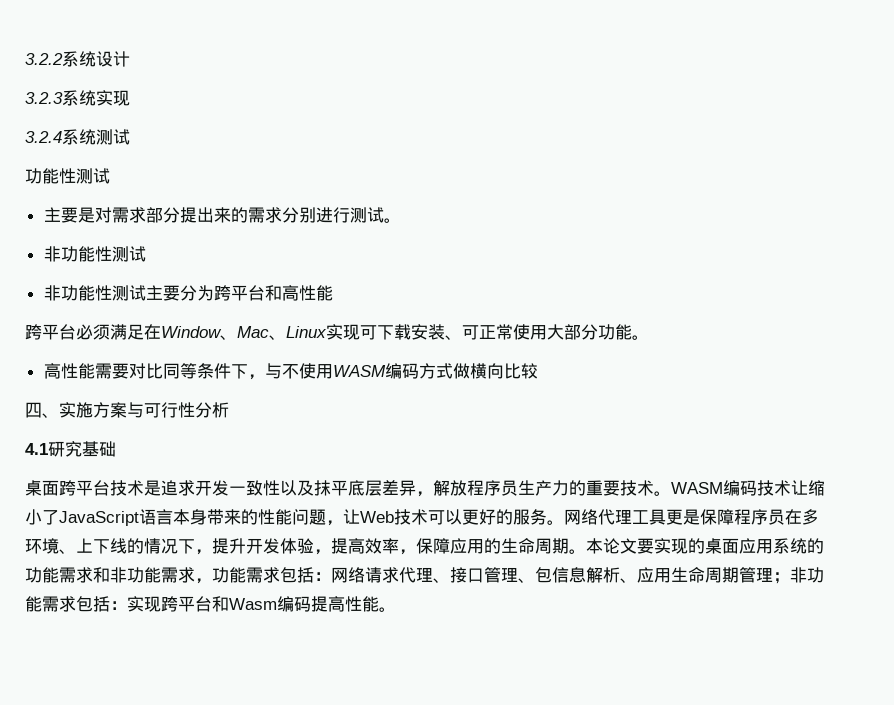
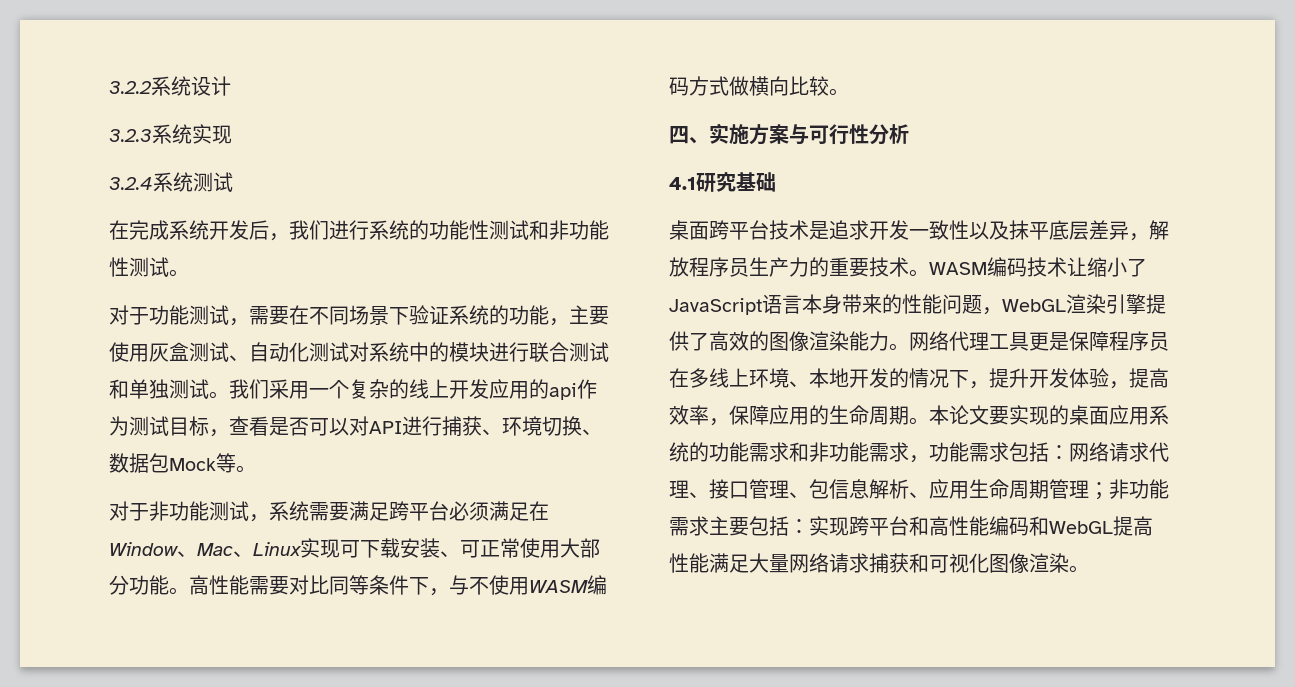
[25,168,110,184] [43,207,401,223] [43,246,146,262] [43,285,333,301] 功能性测试 // 主要是对需求部分提出来的需求分别进行测试。 // 非功能性测试 // 非功能性测试主要分为跨平台和高性能 // -> [109,220,609,241] [109,257,189,277] [109,305,609,326] [109,342,609,363] [109,379,597,400] [109,416,602,437] [109,453,256,473] [109,501,389,522] 在完成系统开发后，我们进行系统的功能性测试和非功能性测试。 // 对于功能测试，需要在不同场景下验证系统的功能，主要使用灰盒测试、自动化测试对系统中的模块进行联合测试和单独测试。我们采用一个复杂的线上开发应用的api作为测试目标，查看是否可以对API进行捕获、环境切换、数据包Mock等。 // 对于非功能测试，系统需要满足
(649, 337) // -> (189, 591) none
(538, 371) none -> [829,88,849,96] 。
[343,509,547,525] 让Web技术可以更好的服务 -> [1002,294,1166,314] [669,331,889,351] WebGL渲染引擎提供了高效的图像渲染能力
[25,538,127,554] 环境、上下线 -> [709,368,889,388] 线上环境、本地开发
(76, 604) none -> [709,516,749,536] 主要
[229,596,379,612] Wasm编码提高性能 -> [929,516,1153,536] [669,553,1069,574] 高性能编码和WebGL提高性能满足大量网络请求捕获和可视化图像渲染

